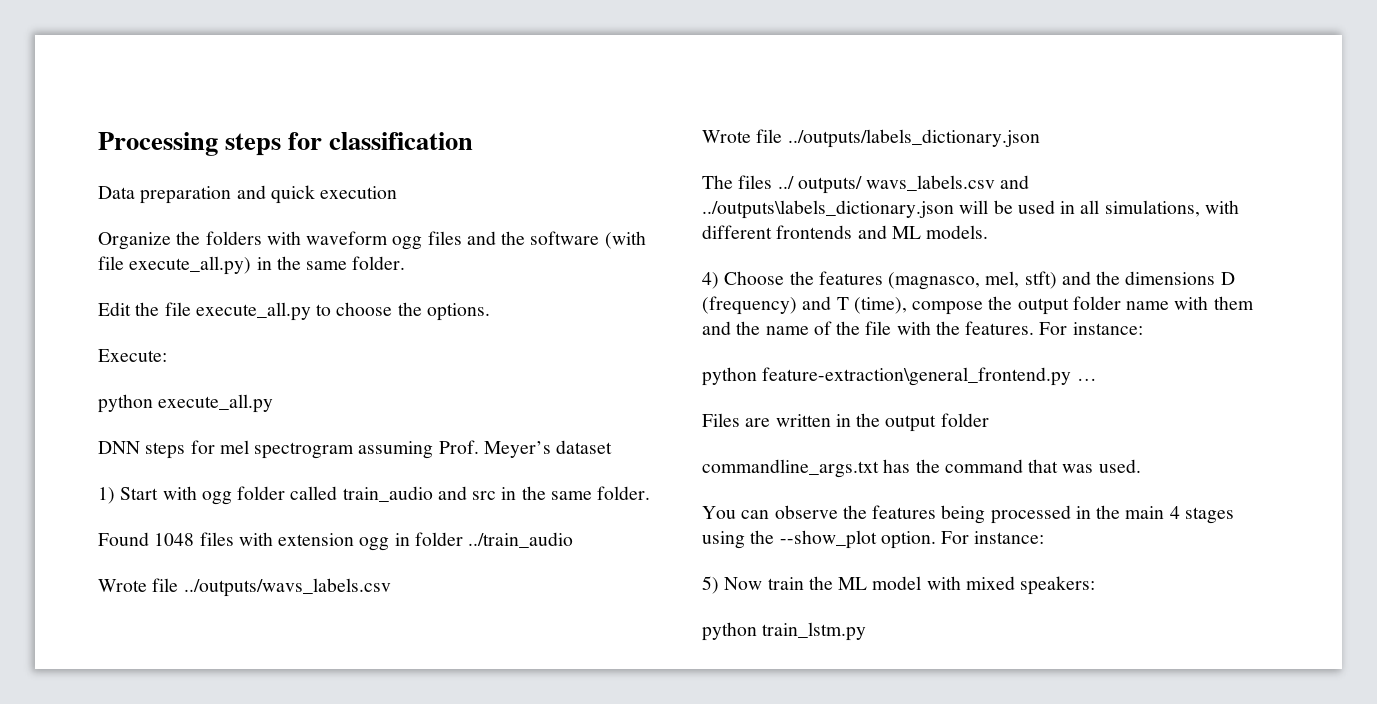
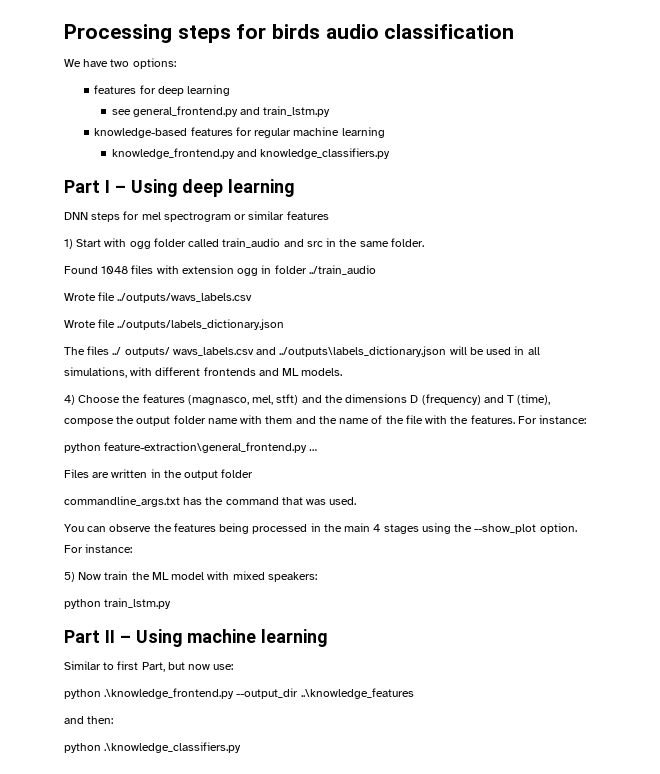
(323, 141) none -> [272,24,379,39] birds audio
[98,185,398,204] [98,231,646,250] [98,256,406,275] [98,302,490,321] [98,349,167,362] [98,394,274,413] Data preparation and quick execution // Organize the folders with waveform ogg files and the software (with file execute_all.py) in the same folder. // Edit the file execute_all.py to choose the options. // Execute: // python execute_all.py -> [64,58,176,69] [94,85,231,96] [111,106,331,117] [94,127,385,138] [111,148,391,159] [64,179,296,197] We have two options: // features for deep learning // see general_frontend.py and train_lstm.py // knowledge-based features for regular machine learning // knowledge_frontend.py and knowledge_classifiers.py // Part I – Using deep learning
[358,440,613,459] assuming Prof. Meyer’s dataset -> [234,211,329,220] or similar features
(867, 631) none -> [64,629,329,647] [64,661,234,672] [64,688,414,699] [64,716,114,724] [64,742,242,753] // Part II – Using machine learning // Similar to first Part, but now use: // python .\knowledge_frontend.py --output_dir ..\knowledge_features // and then: // python .\knowledge_classifiers.py

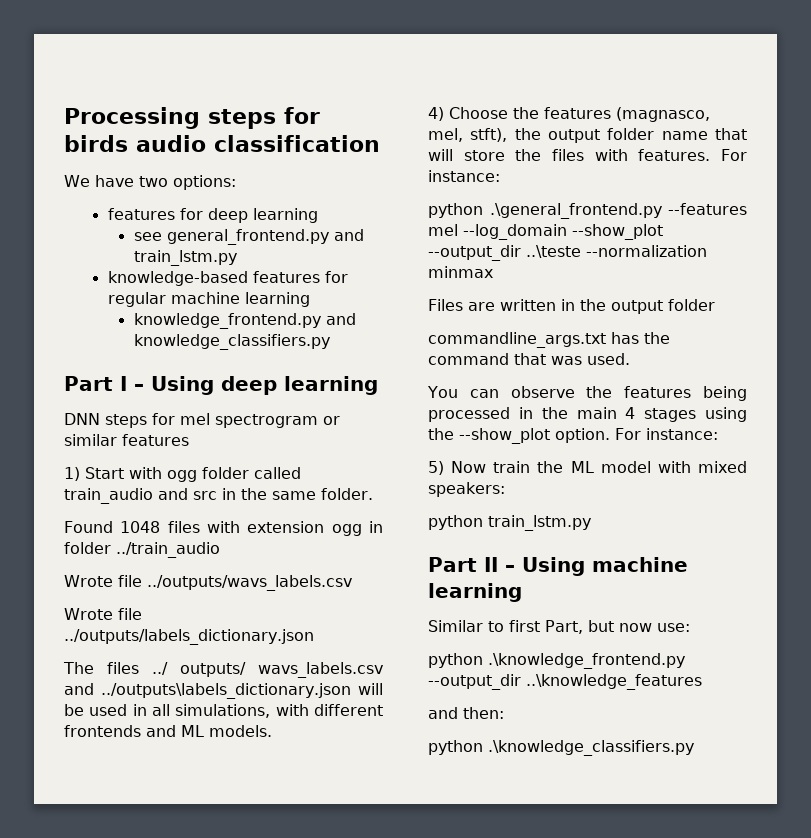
[276,394,551,405] [64,415,587,426] [64,442,318,453] stft) and the dimensions D (frequency) and T (time), compose the output folder name with them and the name of the file with the features. For instance: // python feature-extraction\general_frontend.py … -> [470,128,747,143] [428,149,747,161] [428,170,500,182] [428,203,747,219] [428,224,663,240] [428,245,707,261] [428,266,493,278] stft), the output folder name that will store the files with features. For instance: // python .\general_frontend.py --features mel --log_domain --show_plot --output_dir ..\teste --normalization minmax

